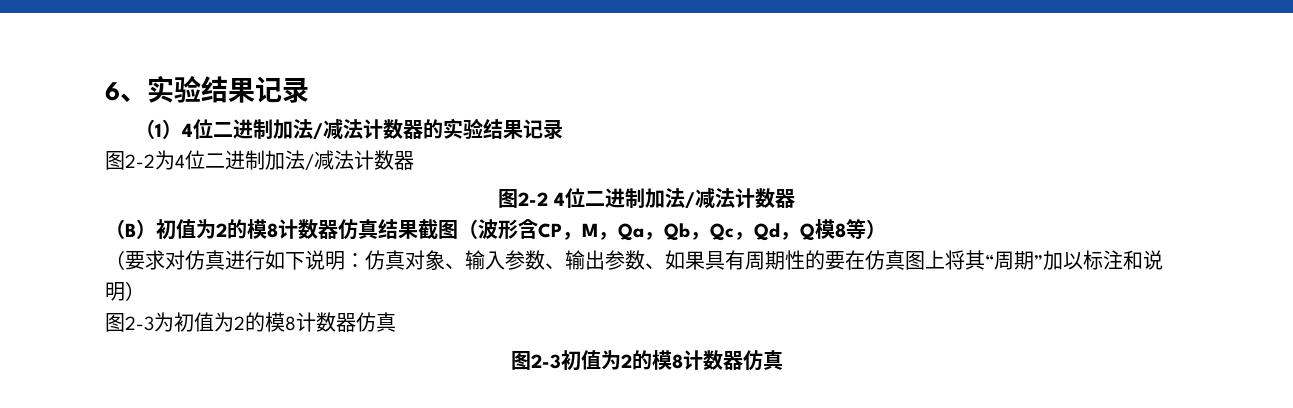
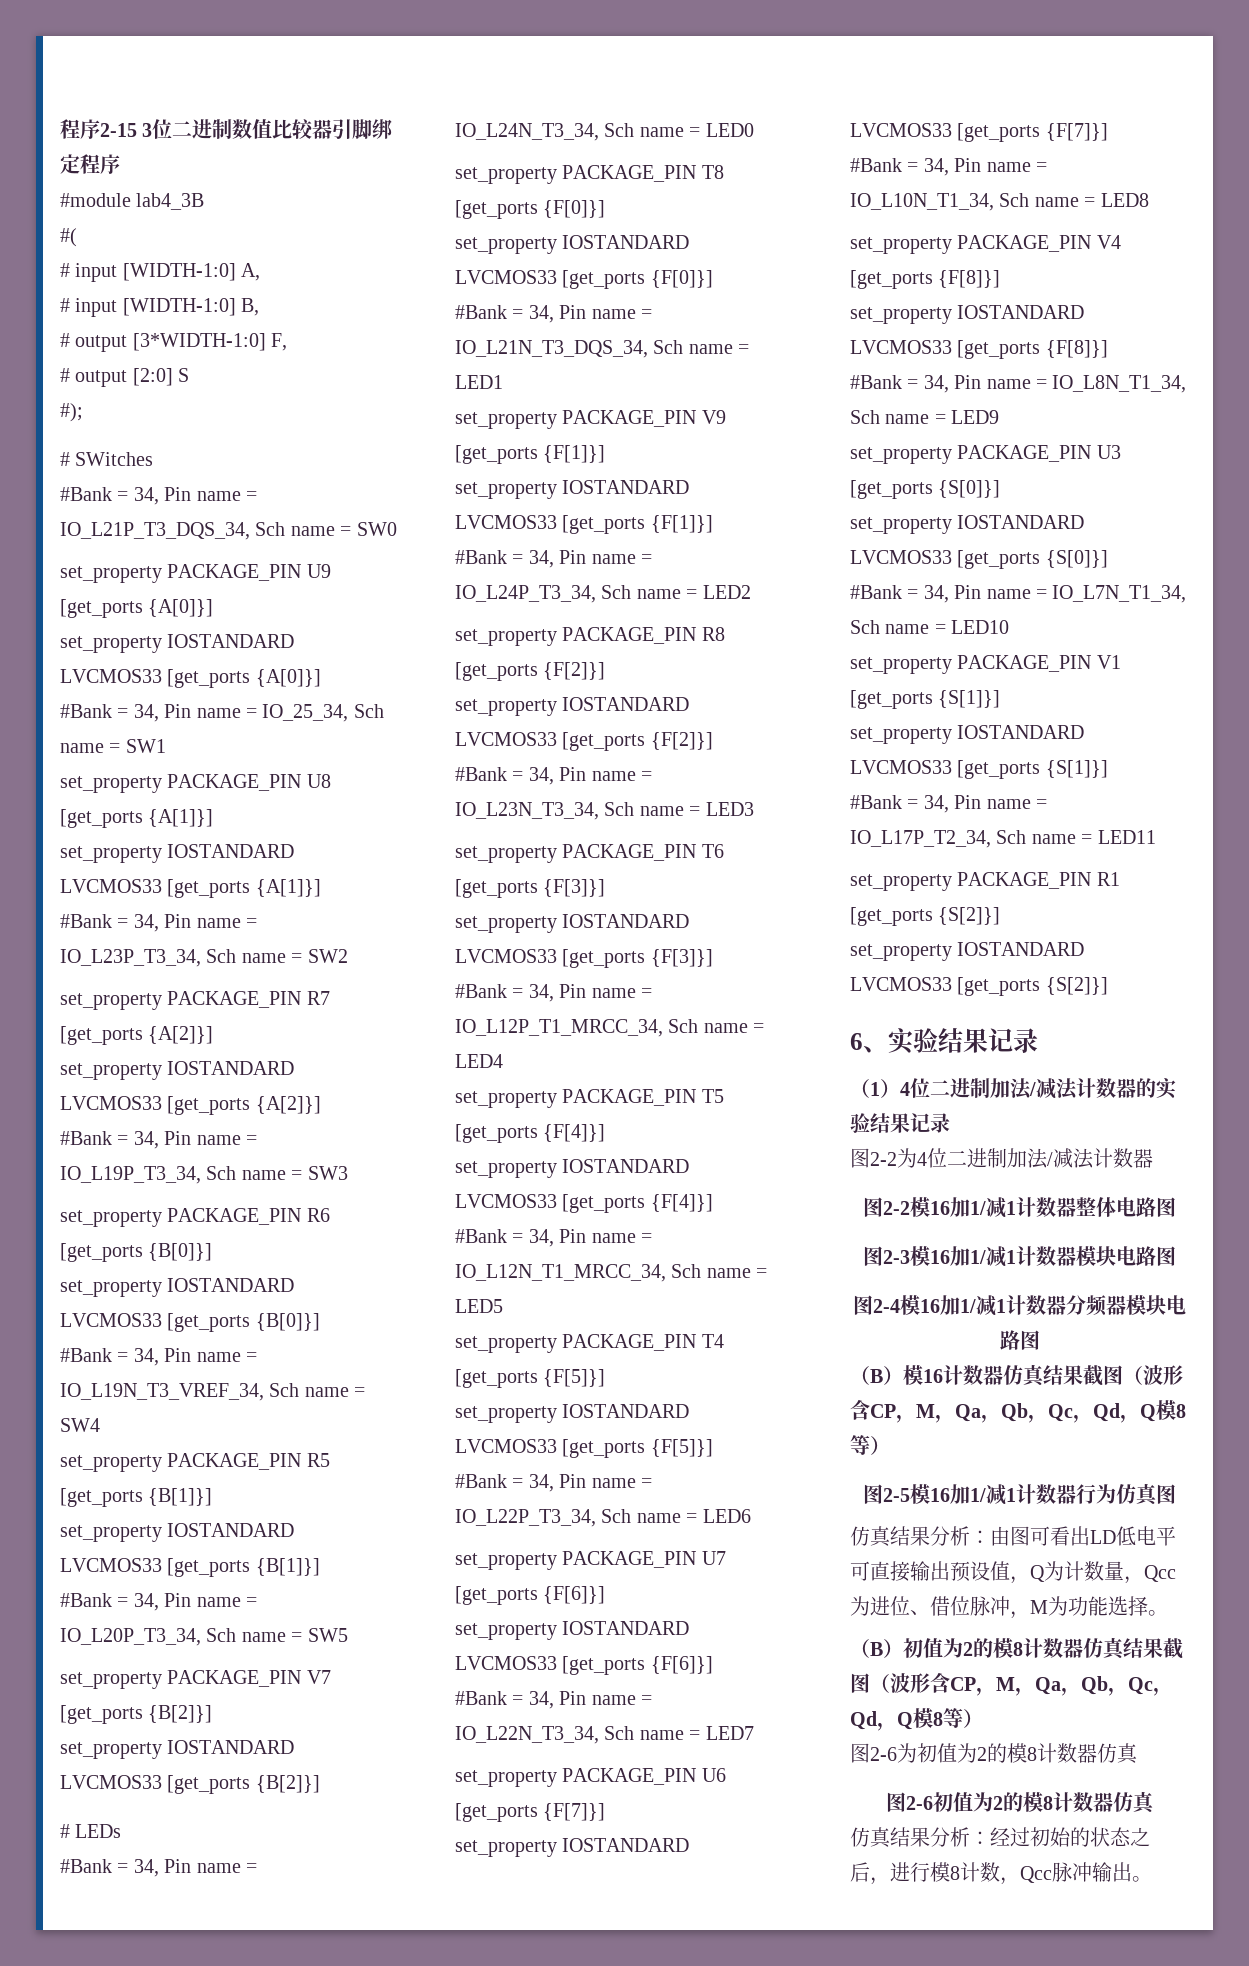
(105, 91) none -> [60,119,393,140] [60,154,120,174] [60,193,205,210] [60,228,77,247] [60,263,261,282] [60,298,260,317] [60,333,288,352] [60,368,190,387] [60,403,83,422] [60,452,154,466] [60,487,257,505] [60,522,397,540] [60,564,331,583] [60,599,214,618] [60,634,295,653] [60,669,321,688] [60,704,384,722] [60,739,166,753] [60,774,331,793] [60,809,214,828] [60,844,295,863] [60,879,321,898] [60,914,257,932] [60,949,348,967] [60,991,330,1010] [60,1026,214,1045] [60,1061,295,1080] [60,1096,321,1115] [60,1131,257,1149] [60,1166,348,1184] [60,1208,330,1227] [60,1243,213,1262] [60,1278,295,1297] [60,1313,320,1332] [60,1348,257,1366] [60,1383,366,1401] [60,1418,100,1432] [60,1453,330,1472] [60,1488,213,1507] [60,1523,295,1542] [60,1558,320,1577] [60,1593,257,1611] [60,1628,348,1646] [60,1670,331,1689] [60,1705,213,1724] [60,1740,295,1759] [60,1775,320,1794] [60,1824,122,1838] [60,1859,257,1877] [455,123,754,141] [455,165,724,184] [455,200,606,219] [455,235,690,254] [455,270,713,289] [455,305,652,323] [455,340,750,358] [455,375,503,389] [455,410,726,429] [455,445,606,464] [455,480,690,499] [455,515,713,534] [455,550,652,568] [455,585,751,603] [455,627,725,646] [455,662,606,681] [455,697,690,716] [455,732,713,751] [455,767,652,785] [455,802,754,820] [455,844,724,863] [455,879,606,898] [455,914,690,933] [455,949,713,968] [455,984,652,1002] [455,1019,765,1037] [455,1054,503,1068] [455,1089,724,1108] [455,1124,606,1143] [455,1159,690,1178] [455,1194,713,1213] [455,1229,652,1247] [455,1264,768,1282] [455,1299,503,1313] [455,1334,724,1353] [455,1369,606,1388] [455,1404,690,1423] [455,1439,713,1458] [455,1474,652,1492] [455,1509,751,1527] [455,1551,726,1570] [455,1586,606,1605] [455,1621,690,1640] [455,1656,713,1675] [455,1691,652,1709] [455,1726,754,1744] [455,1768,726,1787] [455,1803,606,1822] [455,1838,690,1857] [850,123,1108,142] [850,158,1047,176] [850,193,1149,211] [850,235,1121,254] [850,270,1001,289] [850,305,1085,324] [850,340,1108,359] [850,375,1187,393] [850,410,1000,424] [850,445,1121,464] [850,480,1001,499] [850,515,1085,534] [850,550,1108,569] [850,585,1187,603] [850,620,1010,634] [850,655,1121,674] [850,690,1001,709] [850,725,1085,744] [850,760,1108,779] [850,795,1047,813] [850,830,1156,848] [850,872,1120,891] [850,907,1001,926] [850,942,1085,961] [850,977,1108,996] 程序2-15 3位二进制数值比较器引脚绑定程序 // #module lab4_3B // #( // # input [WIDTH-1:0] A, // # input [WIDTH-1:0] B, // # output [3*WIDTH-1:0] F, // # output [2:0] S // #); // # SWitches // #Bank = 34, Pin name = IO_L21P_T3_DQS_34, Sch name = SW0 // set_property PACKAGE_PIN U9 [get_ports {A[0]}] // set_property IOSTANDARD LVCMOS33 [get_ports {A[0]}] // #Bank = 34, Pin name = IO_25_34, Sch name = SW1 // set_property PACKAGE_PIN U8 [get_ports {A[1]}] // set_property IOSTANDARD LVCMOS33 [get_ports {A[1]}] // #Bank = 34, Pin name = IO_L23P_T3_34, Sch name = SW2 // set_property PACKAGE_PIN R7 [get_ports {A[2]}] // set_property IOSTANDARD LVCMOS33 [get_ports {A[2]}] // #Bank = 34, Pin name = IO_L19P_T3_34, Sch name = SW3 // set_property PACKAGE_PIN R6 [get_ports {B[0]}] // set_property IOSTANDARD LVCMOS33 [get_ports {B[0]}] // #Bank = 34, Pin name = IO_L19N_T3_VREF_34, Sch name = SW4 // set_property PACKAGE_PIN R5 [get_ports {B[1]}] // set_property IOSTANDARD LVCMOS33 [get_ports {B[1]}] // #Bank = 34, Pin name = IO_L20P_T3_34, Sch name = SW5 // set_property PACKAGE_PIN V7 [get_ports {B[2]}] // set_property IOSTANDARD LVCMOS33 [get_ports {B[2]}] // # LEDs // #Bank = 34, Pin name = IO_L24N_T3_34, Sch name = LED0 // set_property PACKAGE_PIN T8 [get_ports {F[0]}] // set_property IOSTANDARD LVCMOS33 [get_ports {F[0]}] // #Bank = 34, Pin name = IO_L21N_T3_DQS_34, Sch name = LED1 // set_property PACKAGE_PIN V9 [get_ports {F[1]}] // set_property IOSTANDARD LVCMOS33 [get_ports {F[1]}] // #Bank = 34, Pin name = IO_L24P_T3_34, Sch name = LED2 // set_property PACKAGE_PIN R8 [get_ports {F[2]}] // set_property IOSTANDARD LVCMOS33 [get_ports {F[2]}] // #Bank = 34, Pin name = IO_L23N_T3_34, Sch name = LED3 // set_property PACKAGE_PIN T6 [get_ports {F[3]}] // set_property IOSTANDARD LVCMOS33 [get_ports {F[3]}] // #Bank = 34, Pin name = IO_L12P_T1_MRCC_34, Sch name = LED4 // set_property PACKAGE_PIN T5 [get_ports {F[4]}] // set_property IOSTANDARD LVCMOS33 [get_ports {F[4]}] // #Bank = 34, Pin name = IO_L12N_T1_MRCC_34, Sch name = LED5 // set_property PACKAGE_PIN T4 [get_ports {F[5]}] // set_property IOSTANDARD LVCMOS33 [get_ports {F[5]}] // #Bank = 34, Pin name = IO_L22P_T3_34, Sch name = LED6 // set_property PACKAGE_PIN U7 [get_ports {F[6]}] // set_property IOSTANDARD LVCMOS33 [get_ports {F[6]}] // #Bank = 34, Pin name = IO_L22N_T3_34, Sch name = LED7 // set_property PACKAGE_PIN U6 [get_ports {F[7]}] // set_property IOSTANDARD LVCMOS33 [get_ports {F[7]}] // #Bank = 34, Pin name = IO_L10N_T1_34, Sch name = LED8 // set_property PACKAGE_PIN V4 [get_ports {F[8]}] // set_property IOSTANDARD LVCMOS33 [get_ports {F[8]}] // #Bank = 34, Pin name = IO_L8N_T1_34, Sch name = LED9 // set_property PACKAGE_PIN U3 [get_ports {S[0]}] // set_property IOSTANDARD LVCMOS33 [get_ports {S[0]}] // #Bank = 34, Pin name = IO_L7N_T1_34, Sch name = LED10 // set_property PACKAGE_PIN V1 [get_ports {S[1]}] // set_property IOSTANDARD LVCMOS33 [get_ports {S[1]}] // #Bank = 34, Pin name = IO_L17P_T2_34, Sch name = LED11 // set_property PACKAGE_PIN R1 [get_ports {S[2]}] // set_property IOSTANDARD LVCMOS33 [get_ports {S[2]}] //
[553,188,795,208] 4位二进制加法/减法计数器 -> [910,1197,1176,1218] [863,1246,1176,1267] [853,1295,1186,1316] [999,1330,1040,1350] [850,1364,1183,1387] [850,1399,1186,1423] [850,1435,890,1455] [863,1483,1176,1506] [850,1526,1176,1547] [850,1561,1176,1584] [850,1596,1168,1619] 模16加1/减1计数器整体电路图 // 图2-3模16加1/减1计数器模块电路图 // 图2-4模16加1/减1计数器分频器模块电路图 // （B）模16计数器仿真结果截图（波形含CP，M，Qa，Qb，Qc，Qd，Q模8等） // 图2-5模16加1/减1计数器行为仿真图 // 仿真结果分析：由图可看出LD低电平可直接输出预设值，Q为计数量，Qcc为进位、借位脉冲，M为功能选择。
[105,250,1163,270] [105,281,145,301] [105,313,154,332] （要求对仿真进行如下说明：仿真对象、输入参数、输出参数、如果具有周期性的要在仿真图上将其“周期”加以标注和说明） // 图2-3 -> [850,1743,897,1763] 图2-6
[530,350,783,371] 2-3初值为2的模8计数器仿真 -> [906,1791,1155,1814] [850,1827,1150,1848] [850,1862,1152,1885] 2-6初值为2的模8计数器仿真 // 仿真结果分析：经过初始的状态之后，进行模8计数，Qcc脉冲输出。

